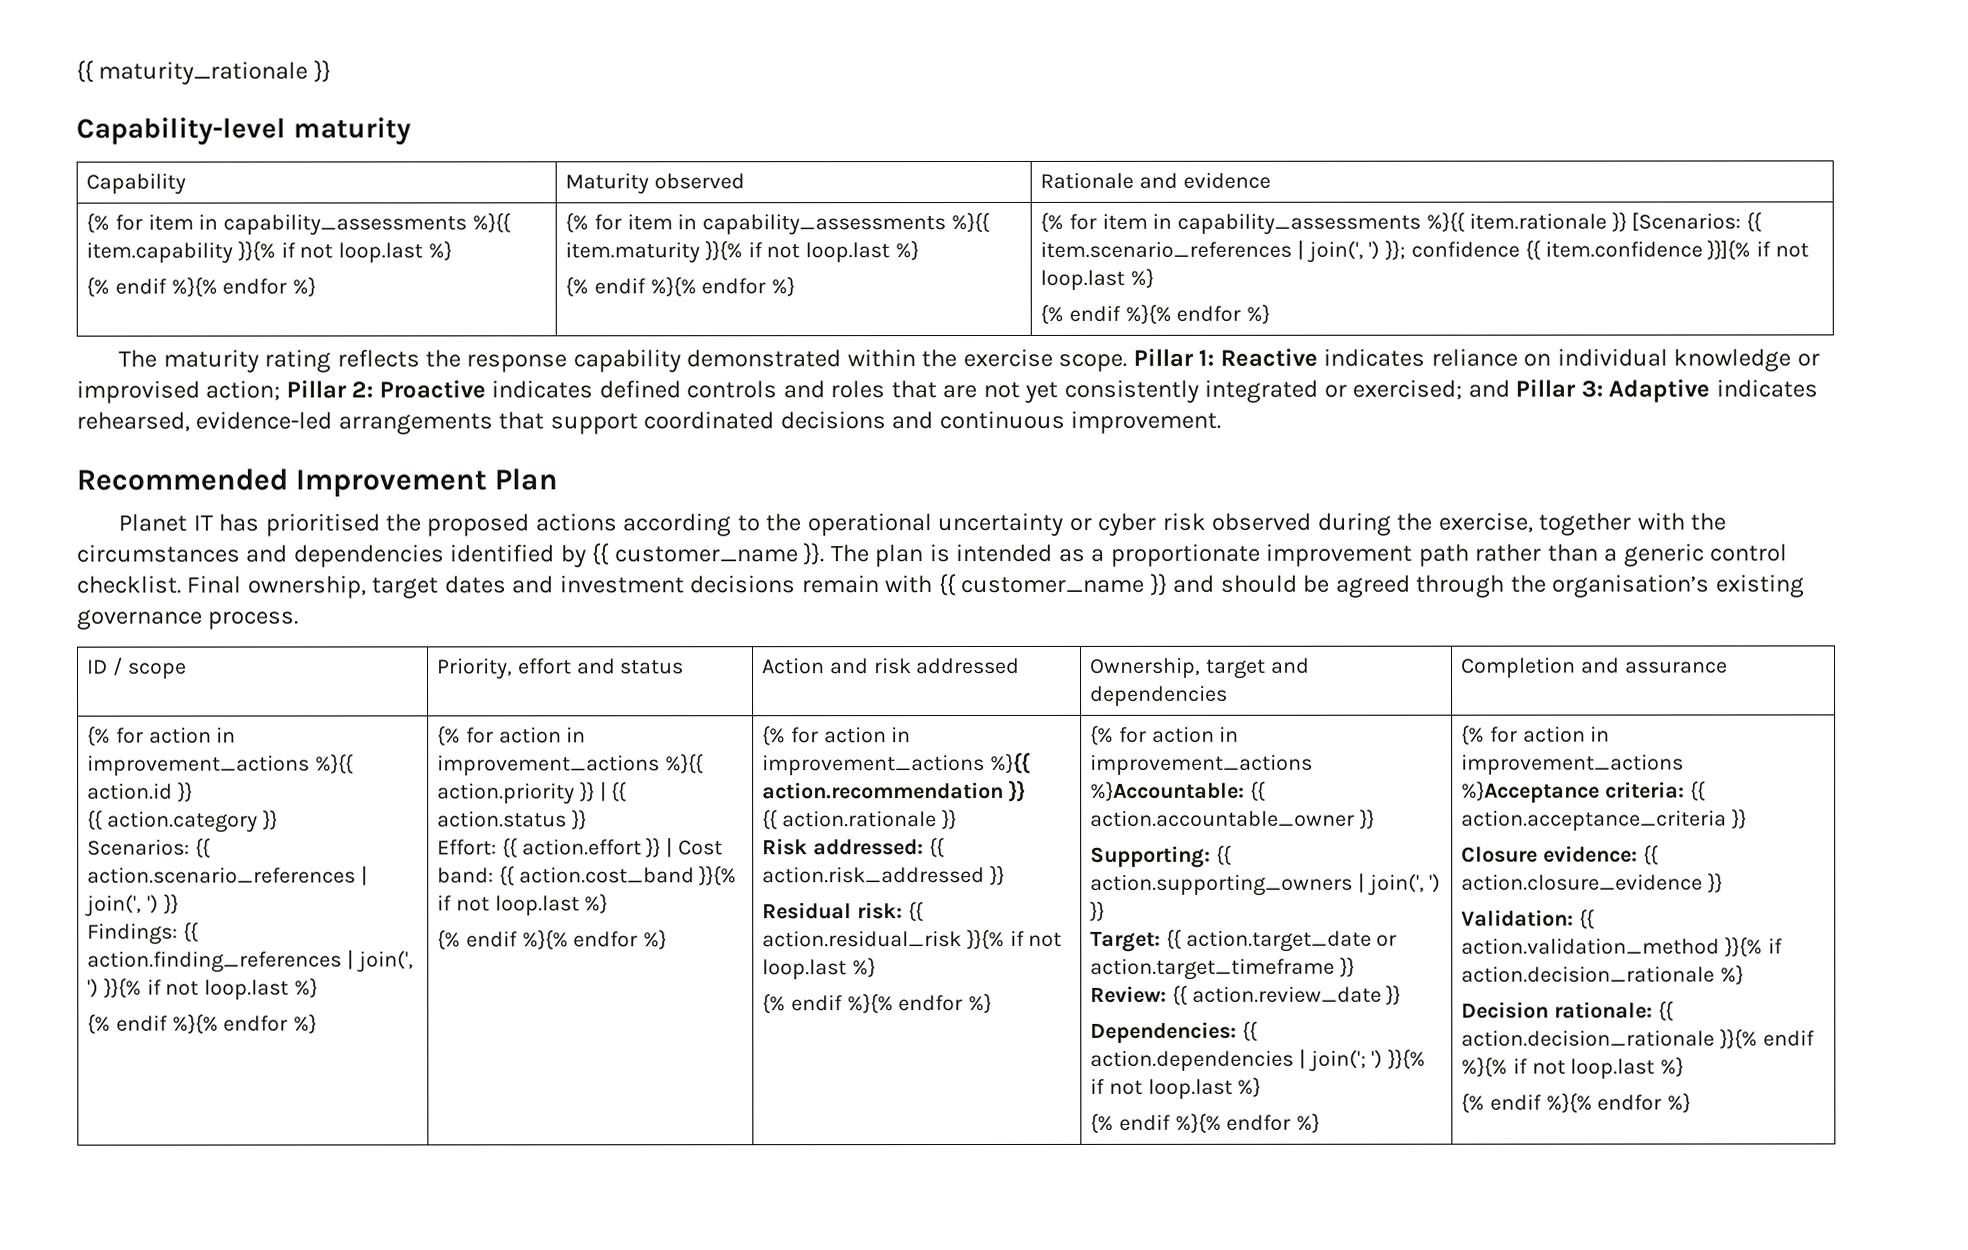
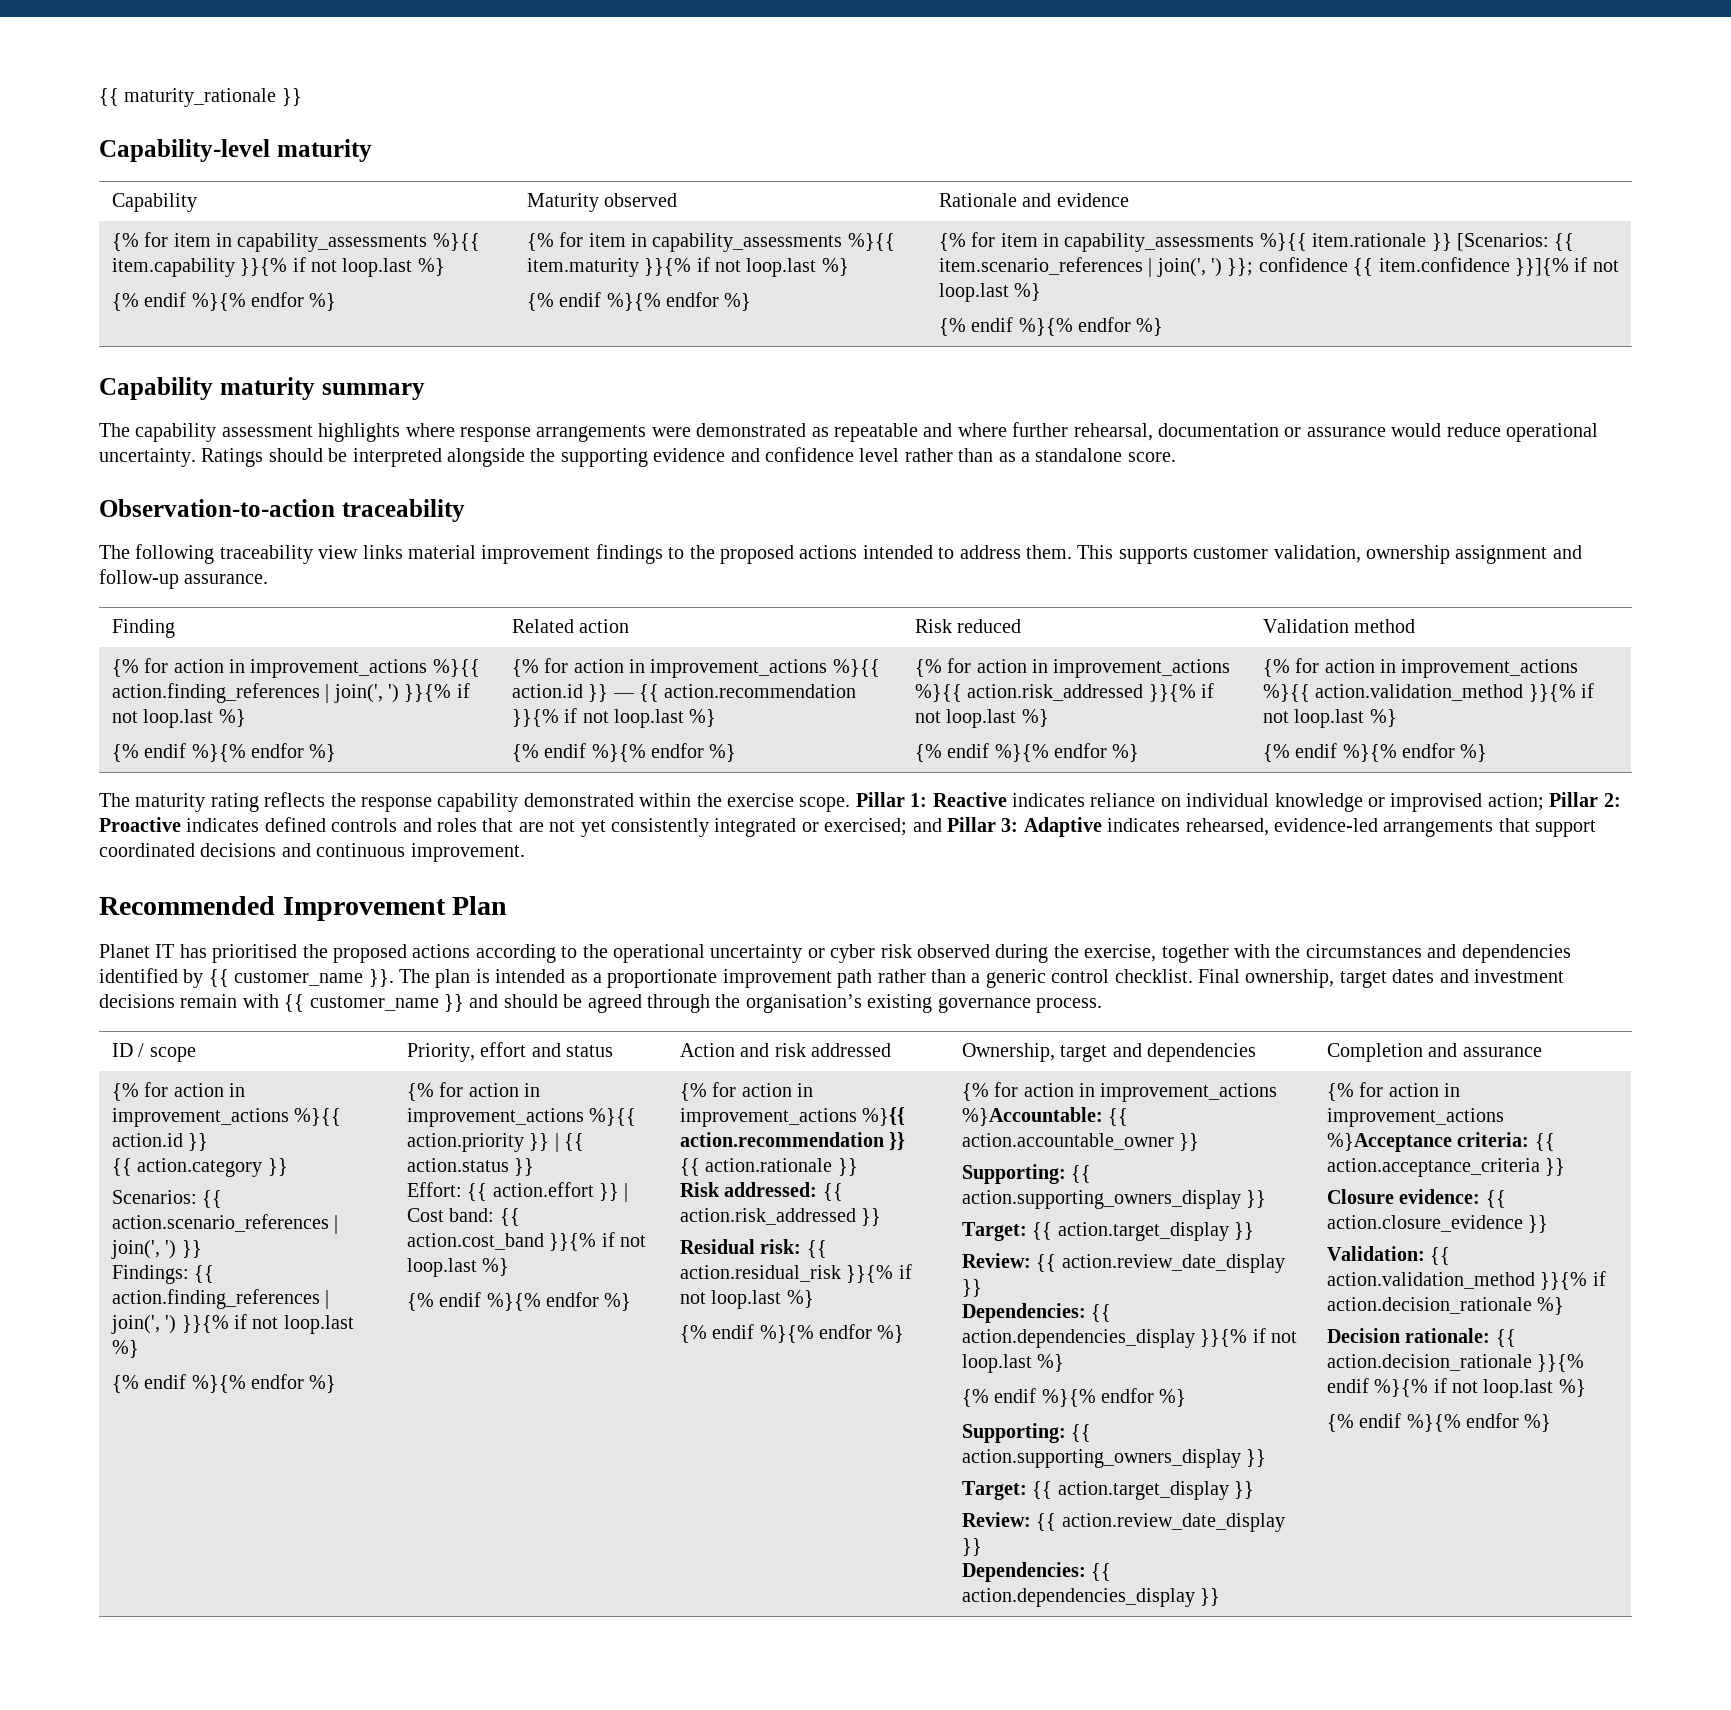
(1271, 313) none -> [99,377,425,400] [99,422,1599,442] [99,447,1176,467] [99,499,465,522] [99,544,1582,564] [99,569,269,589] [111,619,175,638] [511,619,630,633] [914,619,1022,633] [1262,619,1416,633] [111,658,480,678] [111,683,470,703] [111,709,246,728] [111,743,337,762] [511,658,880,678] [511,684,857,702] [511,708,717,728] [511,743,737,762] [914,658,1231,678] [914,683,1215,702] [914,709,1049,728] [914,743,1140,762] [1262,658,1579,678] [1262,683,1595,702] [1262,709,1397,728] [1262,743,1488,762] // Capability maturity summary // The capability assessment highlights where response arrangements were demonstrated as repeatable and where further rehearsal, documentation or assurance would reduce operational uncertainty. Ratings should be interpreted alongside the supporting evidence and confidence level rather than as a standalone score. // Observation-to-action traceability // The following traceability view links material improvement findings to the proposed actions intended to address them. This supports customer validation, ownership assignment and follow-up assurance. // Finding | Related action | Risk reduced | Validation method // {% for action in improvement_actions %}{{ action.finding_references | join(', ') }}{% if not loop.last %} // {% endif %}{% endfor %} | {% for action in improvement_actions %}{{ action.id }} — {{ action.recommendation }}{% if not loop.last %} // {% endif %}{% endfor %} | {% for action in improvement_actions %}{{ action.risk_addressed }}{% if not loop.last %} // {% endif %}{% endfor %} | {% for action in improvement_actions %}{{ action.validation_method }}{% if not loop.last %} // {% endif %}{% endfor %}
[1089,872,1442,896] [1089,900,1105,921] [1089,928,1398,952] [1089,956,1355,980] [1089,984,1402,1005] [1089,1020,1258,1044] [1089,1048,1384,1072] action.supporting_owners | join(', ') }} // Target: {{ action.target_date or action.target_timeframe }} // Review: {{ action.review_date }} // Dependencies: {{ action.dependencies | join('; ') -> [961,1190,1267,1209] [961,1222,1255,1241] [961,1253,1285,1273] [961,1279,982,1297] [961,1303,1112,1323] [961,1329,1195,1348] action.supporting_owners_display }} // Target: {{ action.target_display }} // Review: {{ action.review_date_display }} // Dependencies: {{ action.dependencies_display
(1321, 1122) none -> [961,1423,1092,1443] [961,1449,1267,1468] [961,1481,1255,1500] [961,1512,1285,1532] [961,1538,982,1556] [961,1562,1112,1582] [961,1588,1221,1607] // Supporting: {{ action.supporting_owners_display }} // Target: {{ action.target_display }} // Review: {{ action.review_date_display }} // Dependencies: {{ action.dependencies_display }}

